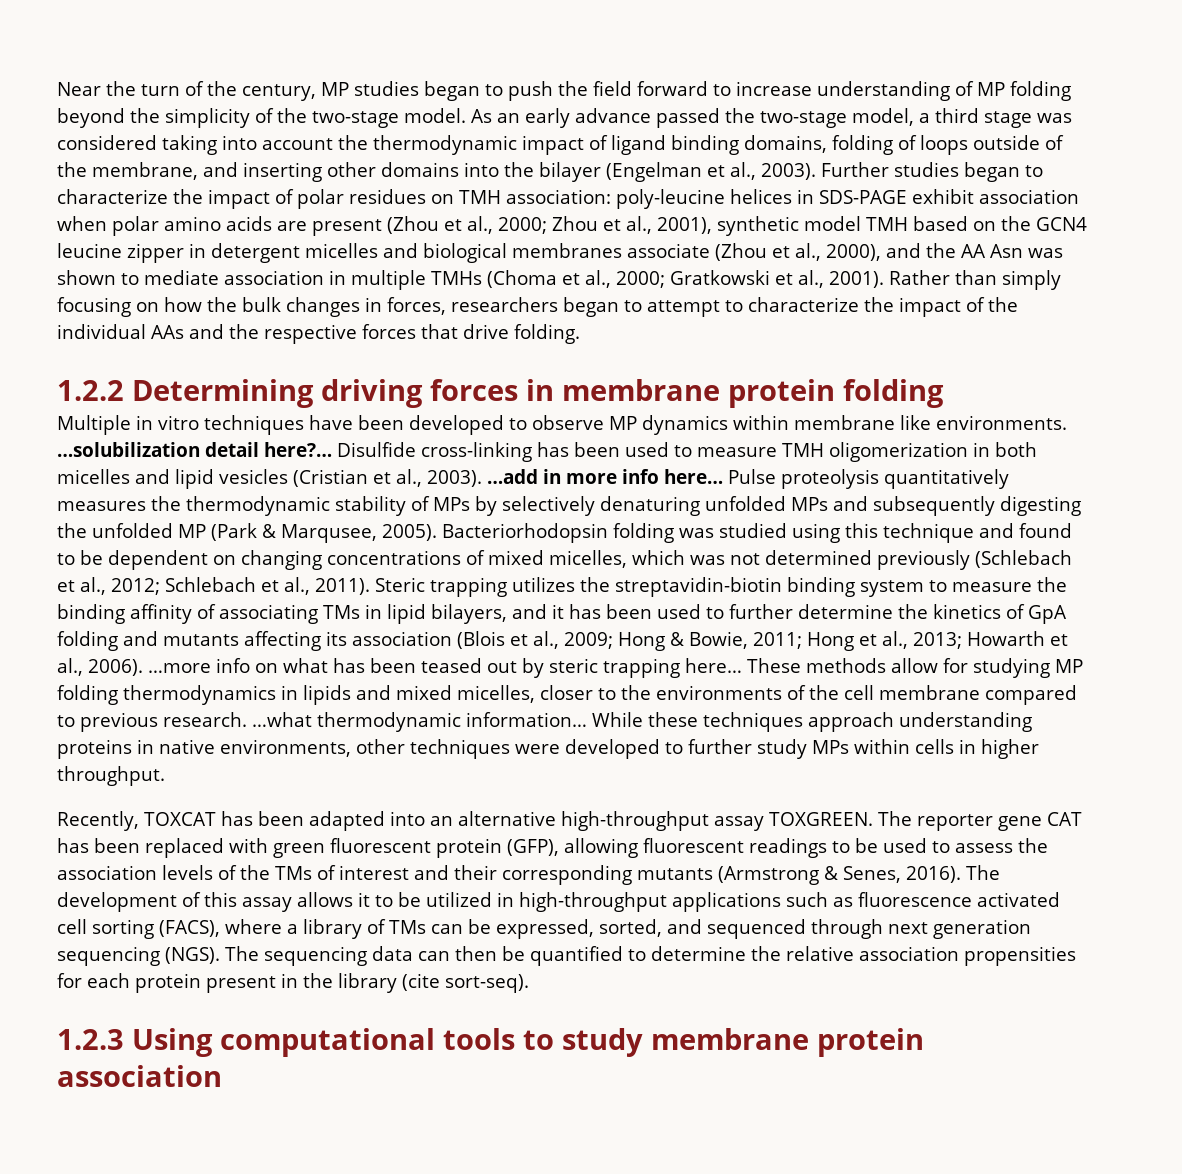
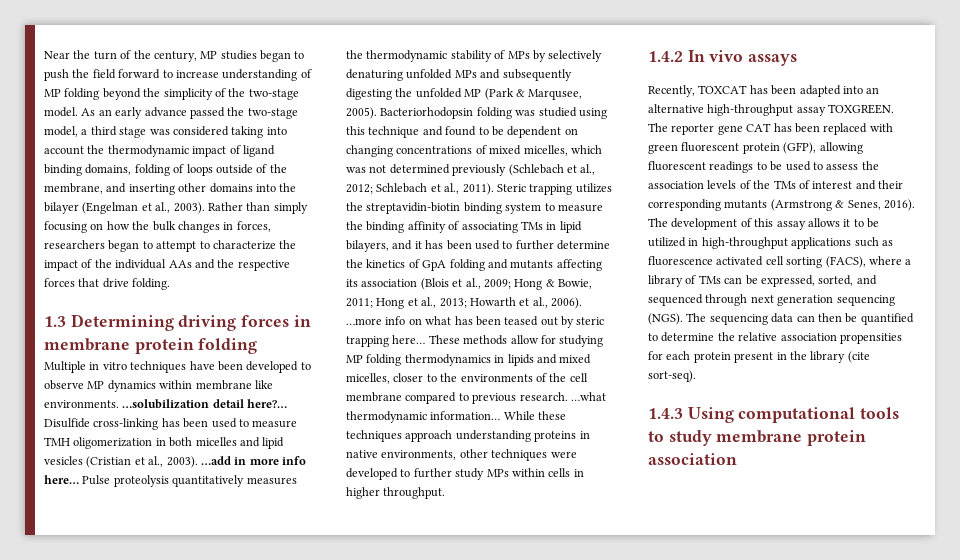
[821,162,1043,182] [57,189,1079,209] [57,216,1087,236] [57,243,1063,263] [57,270,884,290] Further studies began to characterize the impact of polar residues on TMH association: poly-leucine helices in SDS-PAGE exhibit association when polar amino acids are present (Zhou et al., 2000; Zhou et al., 2001), synthetic model TMH based on the GCN4 leucine zipper in detergent micelles and biological membranes associate (Zhou et al., 2000), and the AA Asn was shown to mediate association in multiple TMHs (Choma et al., 2000; Gratkowski et al., 2001). -> (205, 208) none
[57,380,124,401] 1.2.2 -> [44,316,66,327] 1.3
(165, 776) none -> [648,50,798,66] // 1.4.2 In vivo assays
[57,1029,124,1050] 1.2.3 -> [648,408,683,419] 1.4.3

